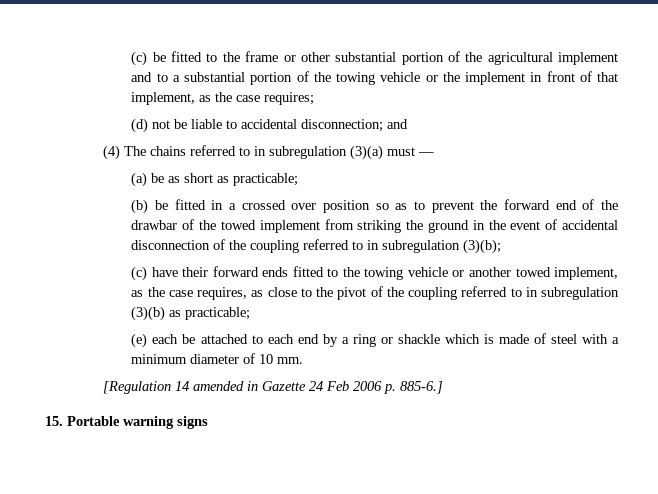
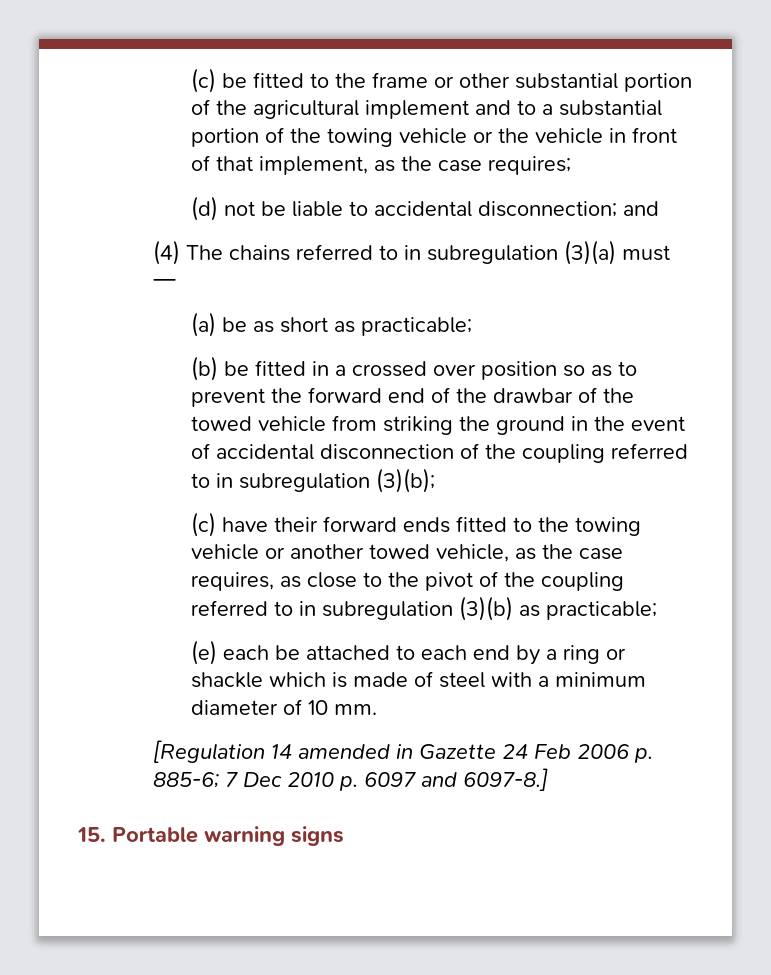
[465,72,526,85] implement -> [534,128,603,144] vehicle
[259,220,320,233] implement -> [257,416,326,432] vehicle
[553,267,618,280] implement, -> [435,544,509,562] vehicle,
[399,381,443,394] 885-6.] -> [153,768,549,791] 885-6; 7 Dec 2010 p. 6097 and 6097-8.]

